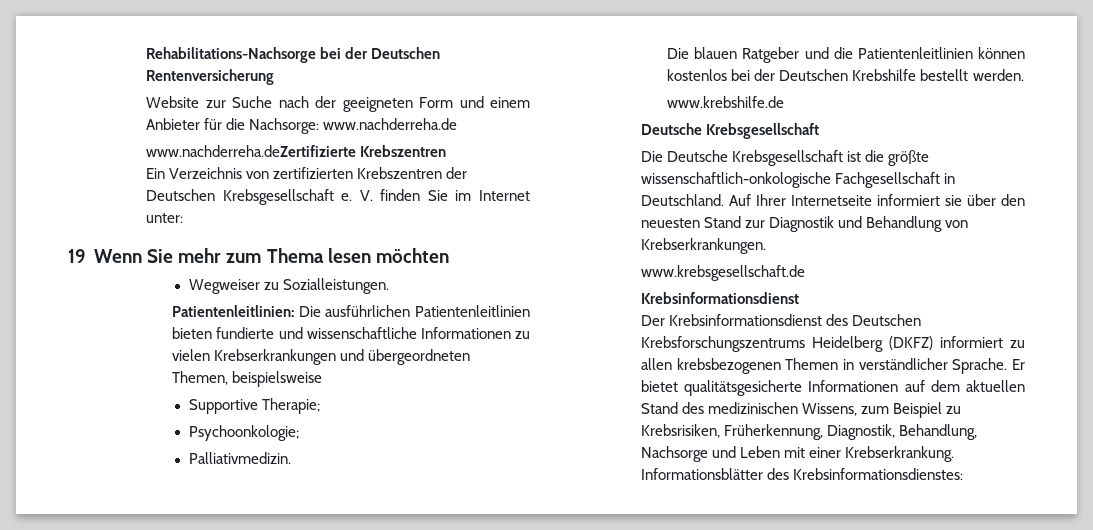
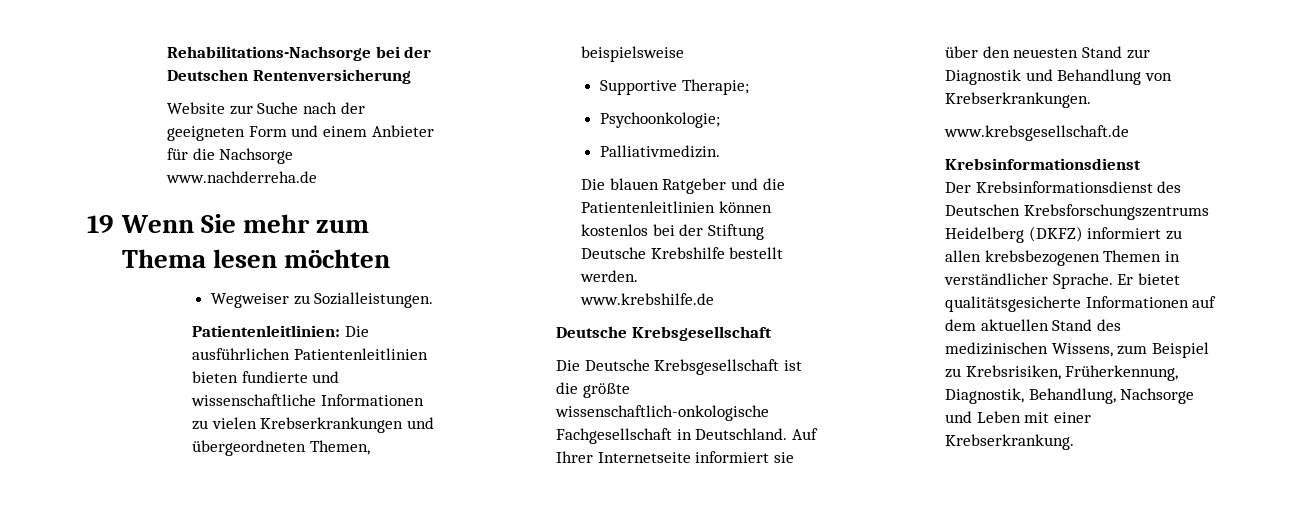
[249,118,320,134] Nachsorge: -> [219,148,294,164] Nachsorge
[146,145,447,157] [146,167,468,179] [146,189,530,205] [146,213,184,223] // www.nachderreha.deZertifizierte Krebszentren // Ein Verzeichnis von zertifizierten Krebszentren der Deutschen Krebsgesellschaft e. V. finden Sie im Internet unter: -> (318, 177) none
[779,69,849,81] Deutschen -> [708,224,765,240] [581,247,647,259] Stiftung Deutsche
[641,468,964,480] Informationsblätter des Krebsinformationsdienstes: -> (1075, 442) none

